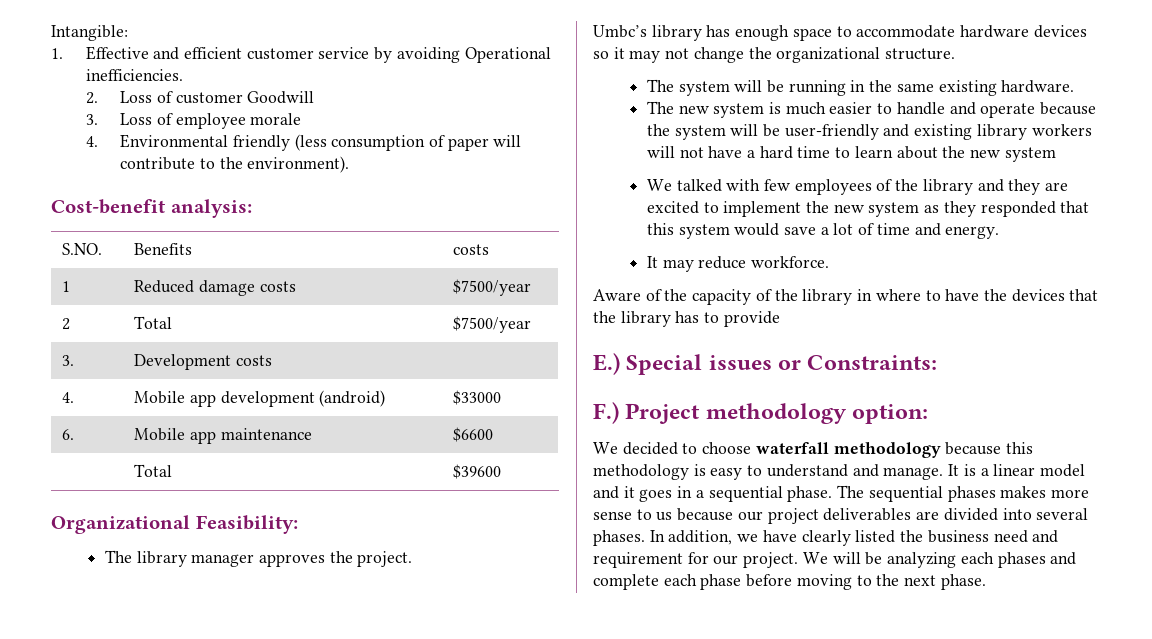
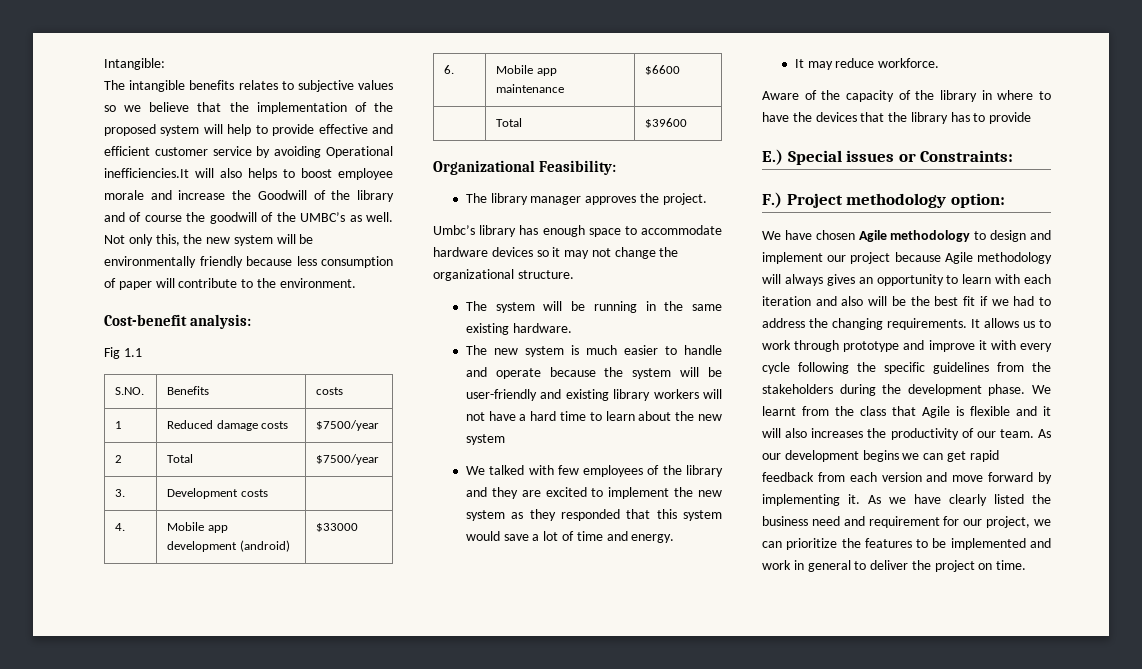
[51,46,149,60] 1. Effective -> [104,80,393,92] [104,102,393,114] [104,124,368,136] The intangible benefits relates to subjective values so we believe that the implementation of the proposed system will help to provide effective
[85,69,183,81] [85,91,315,104] [85,113,302,129] [85,134,327,151] inefficiencies. // 2. Loss of customer Goodwill // 3. Loss of employee morale // 4. Environmental friendly (less -> [104,168,393,180] [104,190,394,202] [104,212,394,224] [104,234,314,246] [104,256,317,268] inefficiencies.It will also helps to boost employee morale and increase the Goodwill of the library and of course the goodwill of the UMBC’s as well. Not only this, the new system will be environmentally friendly because less
[247,156,350,173] environment). -> [279,278,356,288] environment.
(252, 208) none -> [104,347,142,359] // Fig 1.1
[622,442,1034,458] [593,464,1085,480] [593,485,1089,502] [593,508,1089,524] [593,530,733,546] decided to choose waterfall methodology because this methodology is easy to understand and manage. It is a linear model and it goes in a sequential phase. The sequential phases makes more sense to us because our project deliverables are divided into several phases. In addition, -> [784,230,1051,242] [762,252,1052,264] [762,274,1051,286] [762,296,1051,306] [762,318,1051,330] [762,340,1052,352] [762,362,1051,374] [762,384,1051,396] [762,406,1051,418] [762,428,1051,440] [762,450,999,462] [762,472,1052,484] [762,494,881,506] have chosen Agile methodology to design and implement our project because Agile methodology will always gives an opportunity to learn with each iteration and also will be the best fit if we had to address the changing requirements. It allows us to work through prototype and improve it with every cycle following the specific guidelines from the stakeholders during the development phase. We learnt from the class that Agile is flexible and it will also increases the productivity of our team. As our development begins we can get rapid feedback from each version and move forward by implementing it. As
[743,552,1077,568] [593,574,986,590] project. We will be analyzing each phases and complete each phase before moving to the next phase. -> [986,516,1051,528] [762,538,1051,550] [762,560,1027,572] project, we can prioritize the features to be implemented and work in general to deliver the project on time.

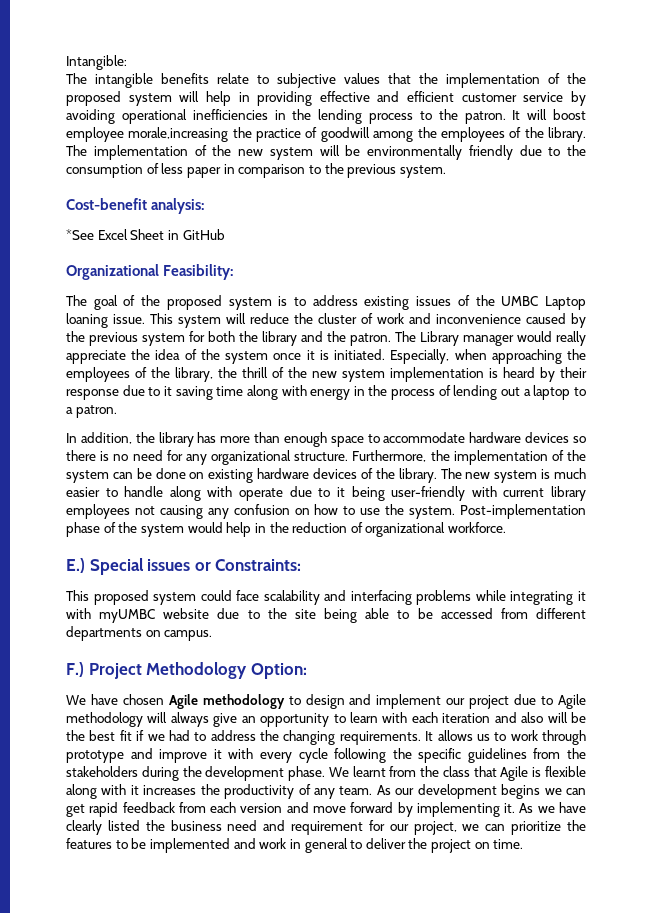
[238,80,278,90] relates -> [217,73,249,84] relate
[104,102,190,112] so we believe -> (380, 78) none
[255,124,315,136] to provide -> [238,91,313,106] in providing
[326,146,394,158] [104,168,393,180] [104,190,394,202] [104,212,394,224] [104,234,180,246] Operational inefficiencies.It will also helps to boost employee morale and increase the Goodwill of the library and of course the goodwill of the UMBC’s as well. Not only this, -> [121,109,586,124] [66,127,587,142] [66,145,207,160] operational inefficiencies in the lending process to the patron. It will boost employee morale,increasing the practice of goodwill among the employees of the library. The implementation of
[246,256,393,268] [104,278,356,290] [104,314,252,329] [104,347,142,359] [115,387,145,395] [167,386,210,395] [316,387,344,395] [115,421,123,429] [167,420,288,431] [316,420,380,431] [115,455,123,463] [167,454,194,463] [316,454,380,465] [115,489,126,497] [167,488,268,499] [115,523,126,531] [167,522,228,533] [167,540,290,552] [316,523,359,532] [444,65,455,74] [496,65,557,76] [496,84,565,93] [645,65,681,75] [496,118,523,127] [645,118,688,128] [433,160,617,175] [465,193,707,205] [433,225,539,237] because less consumption of paper will contribute to the environment. // Cost-benefit analysis: // Fig 1.1 // S.NO. | Benefits | costs // 1 | Reduced damage costs | $7500/year // 2 | Total | $7500/year // 3. | Development costs | // 4. | Mobile app development (android) | $33000 // 6. | Mobile app maintenance | $6600 // | Total | $39600 // Organizational Feasibility: // The library manager approves the project. // Umbc’s library has -> [519,145,586,156] [66,163,446,178] [66,198,205,214] [66,229,225,240] [66,264,234,280] [66,295,586,310] [66,313,586,328] [66,331,586,346] [66,349,586,364] [66,367,587,382] [66,385,586,400] [66,405,117,418] [66,432,281,447] due to the consumption of less paper in comparison to the previous system. // Cost-benefit analysis: // *See Excel Sheet in GitHub // Organizational Feasibility: // The goal of the proposed system is to address existing issues of the UMBC Laptop loaning issue. This system will reduce the cluster of work and inconvenience caused by the previous system for both the library and the patron. The Library manager would really appreciate the idea of the system once it is initiated. Especially, when approaching the employees of the library, the thrill of the new system implementation is heard by their response due to it saving time along with energy in the process of lending out a laptop to a patron. // In addition, the library has more than
[552,247,679,259] [433,269,574,281] [465,301,722,313] [465,323,572,335] it may not change the organizational structure. // The system will be running in the same existing hardware. // -> [66,450,586,465] [66,468,437,483] there is no need for any organizational structure. Furthermore, the implementation of the system can be done on existing hardware devices of the library.
[465,367,722,379] [465,389,722,401] [465,411,722,421] [465,434,505,445] [465,465,723,477] [465,487,722,499] [465,509,722,521] [465,531,675,543] [794,58,940,70] [762,90,1051,102] [762,112,1032,124] and operate because the system will be user-friendly and existing library workers will not have a hard time to learn about the new system // We talked with few employees of the library and they are excited to implement the new system as they responded that this system would save a lot of time and energy. // It may reduce workforce. // Aware of the capacity of the library in where to have the devices that the library has to provide -> [169,486,587,501] [66,504,587,519] [66,522,507,537] along with operate due to it being user-friendly with current library employees not causing any confusion on how to use the system. Post-implementation phase of the system would help in the reduction of organizational workforce.
(1014, 156) none -> [66,590,586,605] [66,608,586,623] [66,626,213,641] // This proposed system could face scalability and interfacing problems while integrating it with myUMBC website due to the site being able to be accessed from different departments on campus.
[846,193,1005,208] methodology option: -> [146,662,307,679] Methodology Option:
[894,252,941,262] because -> [514,694,554,705] due to
[826,274,855,286] gives -> [213,713,238,727] give
[1016,406,1051,416] [762,428,808,438] and it will also -> [66,784,139,799] along with it
[976,431,996,438] our -> [314,788,336,799] any

